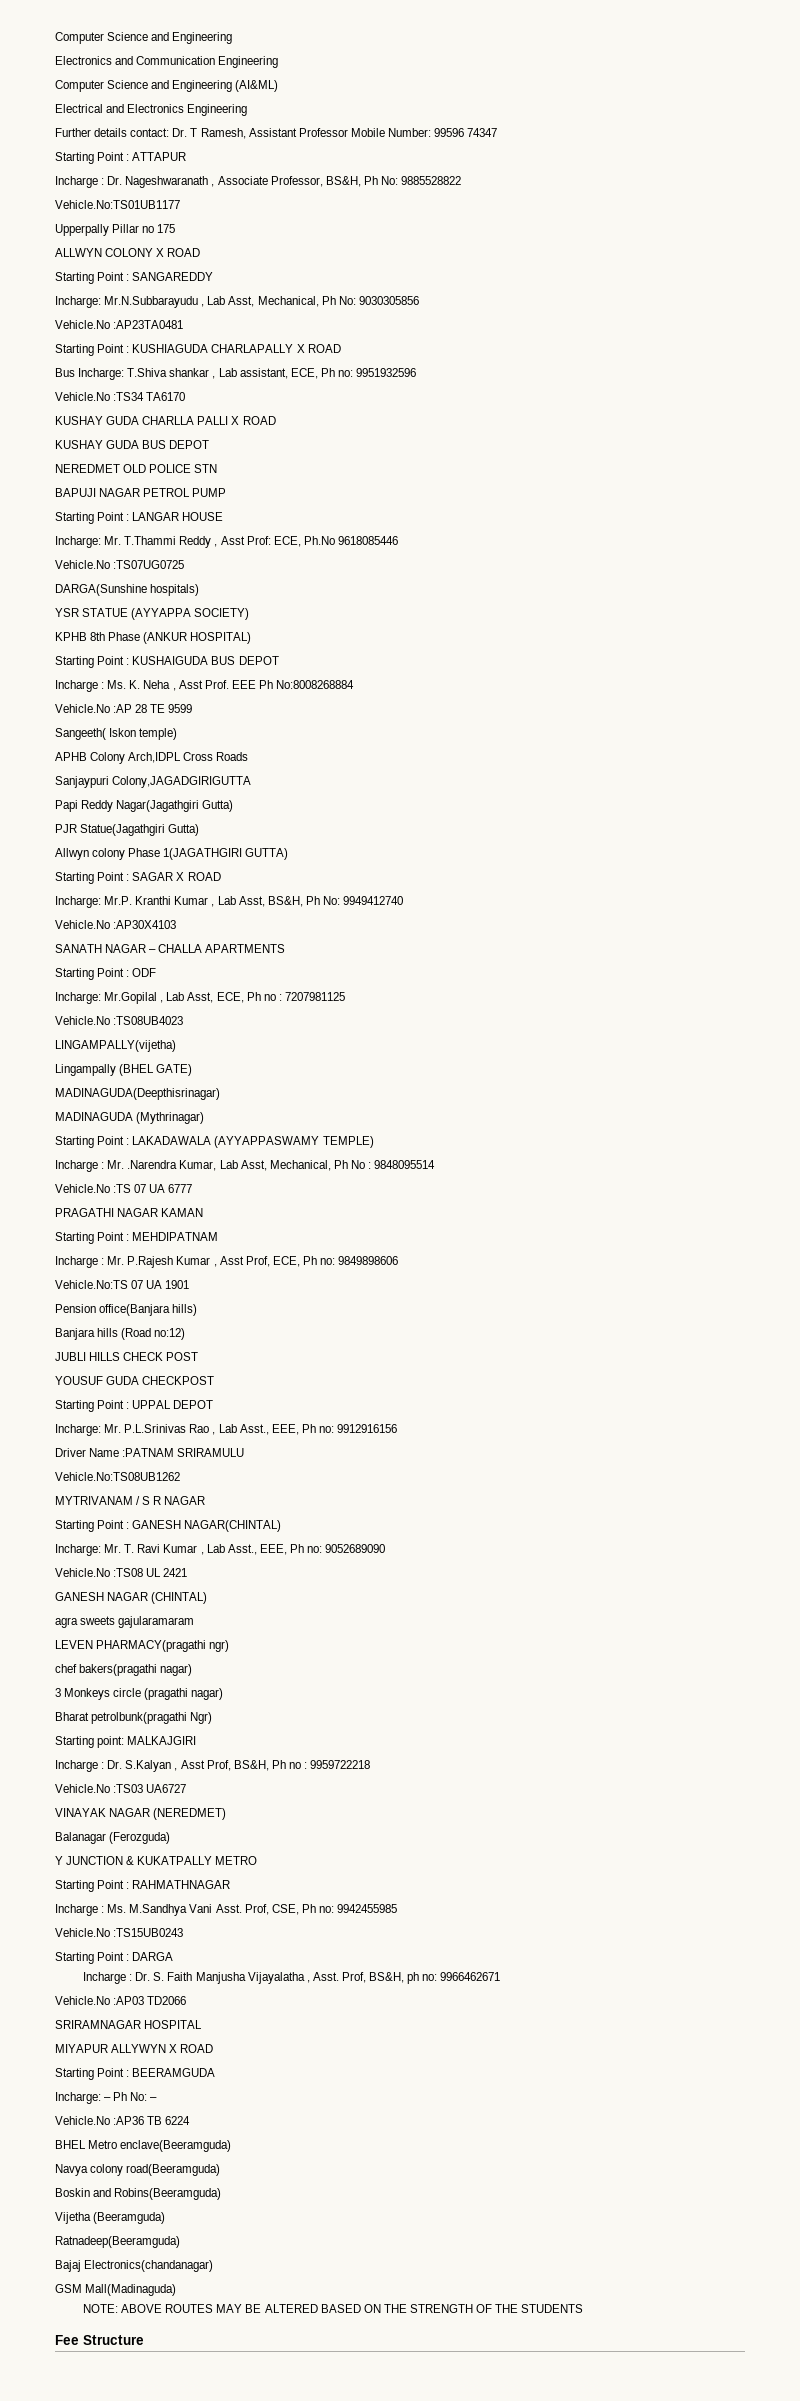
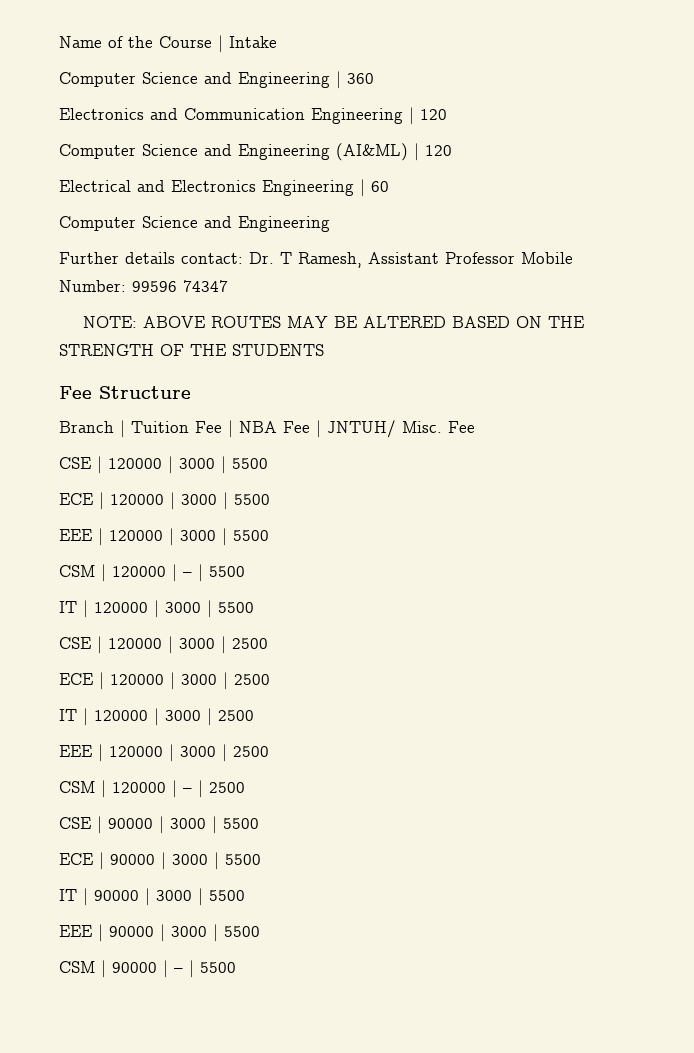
[55,32,233,44] Computer Science and Engineering -> [59,35,277,53] [59,71,374,89] Name of the Course | Intake // Computer Science and Engineering | 360
(279, 62) none -> [409,107,447,125] | 120
(279, 86) none -> [414,143,452,161] | 120
(248, 110) none -> [360,179,389,197] [59,216,330,232] | 60 // Computer Science and Engineering
[55,152,187,164] [55,176,462,188] [55,200,180,209] [55,224,176,236] [55,248,201,257] [55,272,214,284] [55,296,419,308] [55,320,184,329] [55,344,341,356] [55,368,417,380] [55,392,186,401] [55,416,276,425] [55,440,210,449] [55,464,218,473] [55,488,227,497] [55,512,224,524] [55,536,398,548] [55,560,185,569] [55,584,200,596] [55,608,250,620] [55,632,252,644] [55,656,279,668] [55,680,355,692] [55,704,193,713] [55,728,178,740] [55,752,249,764] [55,776,252,788] [55,800,234,812] [55,824,200,836] [55,848,289,860] [55,872,221,884] [55,896,404,908] [55,920,177,929] [55,944,286,953] [55,968,157,980] [55,992,345,1004] [55,1016,184,1025] [55,1040,176,1052] [55,1064,193,1076] [55,1088,220,1100] [55,1112,205,1124] [55,1136,374,1148] [55,1160,436,1172] [55,1184,193,1193] [55,1208,204,1217] [55,1232,219,1244] [55,1256,399,1268] [55,1280,190,1289] [55,1304,198,1316] [55,1328,186,1340] [55,1352,199,1361] [55,1376,215,1385] [55,1400,214,1412] [55,1424,398,1436] [55,1448,245,1457] [55,1472,180,1481] [55,1496,206,1505] [55,1520,282,1532] [55,1544,386,1556] [55,1568,188,1577] [55,1592,208,1604] [55,1616,195,1628] [55,1640,230,1652] [55,1664,193,1676] [55,1688,224,1700] [55,1712,213,1724] [55,1736,197,1748] [55,1760,371,1772] [55,1784,187,1793] [55,1808,227,1820] [55,1832,171,1844] [55,1856,258,1865] [55,1880,231,1892] [55,1904,398,1916] [55,1928,184,1937] [55,1952,174,1964] [83,1972,501,1984] [55,1996,187,2005] [55,2020,203,2029] [55,2044,214,2053] [55,2068,216,2080] [55,2092,158,2104] [55,2116,191,2125] [55,2140,232,2152] [55,2164,221,2176] [55,2188,222,2200] [55,2212,166,2224] [55,2236,180,2248] [55,2260,214,2272] [55,2284,177,2296] // Starting Point : ATTAPUR // Incharge : Dr. Nageshwaranath , Associate Professor, BS&H, Ph No: 9885528822 // Vehicle.No:TS01UB1177 // Upperpally Pillar no 175 // ALLWYN COLONY X ROAD // Starting Point : SANGAREDDY // Incharge: Mr.N.Subbarayudu , Lab Asst, Mechanical, Ph No: 9030305856 // Vehicle.No :AP23TA0481 // Starting Point : KUSHIAGUDA CHARLAPALLY X ROAD // Bus Incharge: T.Shiva shankar , Lab assistant, ECE, Ph no: 9951932596 // Vehicle.No :TS34 TA6170 // KUSHAY GUDA CHARLLA PALLI X ROAD // KUSHAY GUDA BUS DEPOT // NEREDMET OLD POLICE STN // BAPUJI NAGAR PETROL PUMP // Starting Point : LANGAR HOUSE // Incharge: Mr. T.Thammi Reddy , Asst Prof: ECE, Ph.No 9618085446 // Vehicle.No :TS07UG0725 // DARGA(Sunshine hospitals) // YSR STATUE (AYYAPPA SOCIETY) // KPHB 8th Phase (ANKUR HOSPITAL) // Starting Point : KUSHAIGUDA BUS DEPOT // Incharge : Ms. K. Neha , Asst Prof. EEE Ph No:8008268884 // Vehicle.No :AP 28 TE 9599 // Sangeeth( Iskon temple) // APHB Colony Arch,IDPL Cross Roads // Sanjaypuri Colony,JAGADGIRIGUTTA // Papi Reddy Nagar(Jagathgiri Gutta) // PJR Statue(Jagathgiri Gutta) // Allwyn colony Phase 1(JAGATHGIRI GUTTA) // Starting Point : SAGAR X ROAD // Incharge: Mr.P. Kranthi Kumar , Lab Asst, BS&H, Ph No: 9949412740 // Vehicle.No :AP30X4103 // SANATH NAGAR – CHALLA APARTMENTS // Starting Point : ODF // Incharge: Mr.Gopilal , Lab Asst, ECE, Ph no : 7207981125 // Vehicle.No :TS08UB4023 // LINGAMPALLY(vijetha) // Lingampally (BHEL GATE) // MADINAGUDA(Deepthisrinagar) // MADINAGUDA (Mythrinagar) // Starting Point : LAKADAWALA (AYYAPPASWAMY TEMPLE) // Incharge : Mr. .Narendra Kumar, Lab Asst, Mechanical, Ph No : 9848095514 // Vehicle.No :TS 07 UA 6777 // PRAGATHI NAGAR KAMAN // Starting Point : MEHDIPATNAM // Incharge : Mr. P.Rajesh Kumar , Asst Prof, ECE, Ph no: 9849898606 // Vehicle.No:TS 07 UA 1901 // Pension office(Banjara hills) // Banjara hills (Road no:12) // JUBLI HILLS CHECK POST // YOUSUF GUDA CHECKPOST // Starting Point : UPPAL DEPOT // Incharge: Mr. P.L.Srinivas Rao , Lab Asst., EEE, Ph no: 9912916156 // Driver Name :PATNAM SRIRAMULU // Vehicle.No:TS08UB1262 // MYTRIVANAM / S R NAGAR // Starting Point : GANESH NAGAR(CHINTAL) // Incharge: Mr. T. Ravi Kumar , Lab Asst., EEE, Ph no: 9052689090 // Vehicle.No :TS08 UL 2421 // GANESH NAGAR (CHINTAL) // agra sweets gajularamaram // LEVEN PHARMACY(pragathi ngr) // chef bakers(pragathi nagar) // 3 Monkeys circle (pragathi nagar) // Bharat petrolbunk(pragathi Ngr) // Starting point: MALKAJGIRI // Incharge : Dr. S.Kalyan , Asst Prof, BS&H, Ph no : 9959722218 // Vehicle.No :TS03 UA6727 // VINAYAK NAGAR (NEREDMET) // Balanagar (Ferozguda) // Y JUNCTION & KUKATPALLY METRO // Starting Point : RAHMATHNAGAR // Incharge : Ms. M.Sandhya Vani Asst. Prof, CSE, Ph no: 9942455985 // Vehicle.No :TS15UB0243 // Starting Point : DARGA // Incharge : Dr. S. Faith Manjusha Vijayalatha , Asst. Prof, BS&H, ph no: 9966462671 // Vehicle.No :AP03 TD2066 // SRIRAMNAGAR HOSPITAL // MIYAPUR ALLYWYN X ROAD // Starting Point : BEERAMGUDA // Incharge: – Ph No: – // Vehicle.No :AP36 TB 6224 // BHEL Metro enclave(Beeramguda) // Navya colony road(Beeramguda) // Boskin and Robins(Beeramguda) // Vijetha (Beeramguda) // Ratnadeep(Beeramguda) // Bajaj Electronics(chandanagar) // GSM Mall(Madinaguda) -> (228, 286) none
(144, 2340) none -> [59,420,475,438] [59,456,268,474] [59,492,270,510] [59,528,269,546] [59,564,245,582] [59,600,254,618] [59,636,268,654] [59,672,270,690] [59,708,254,726] [59,744,269,762] [59,780,245,798] [59,816,259,834] [59,852,261,870] [59,888,245,906] [59,924,260,942] [59,960,236,978] // Branch | Tuition Fee | NBA Fee | JNTUH/ Misc. Fee // CSE | 120000 | 3000 | 5500 // ECE | 120000 | 3000 | 5500 // EEE | 120000 | 3000 | 5500 // CSM | 120000 | – | 5500 // IT | 120000 | 3000 | 5500 // CSE | 120000 | 3000 | 2500 // ECE | 120000 | 3000 | 2500 // IT | 120000 | 3000 | 2500 // EEE | 120000 | 3000 | 2500 // CSM | 120000 | – | 2500 // CSE | 90000 | 3000 | 5500 // ECE | 90000 | 3000 | 5500 // IT | 90000 | 3000 | 5500 // EEE | 90000 | 3000 | 5500 // CSM | 90000 | – | 5500

